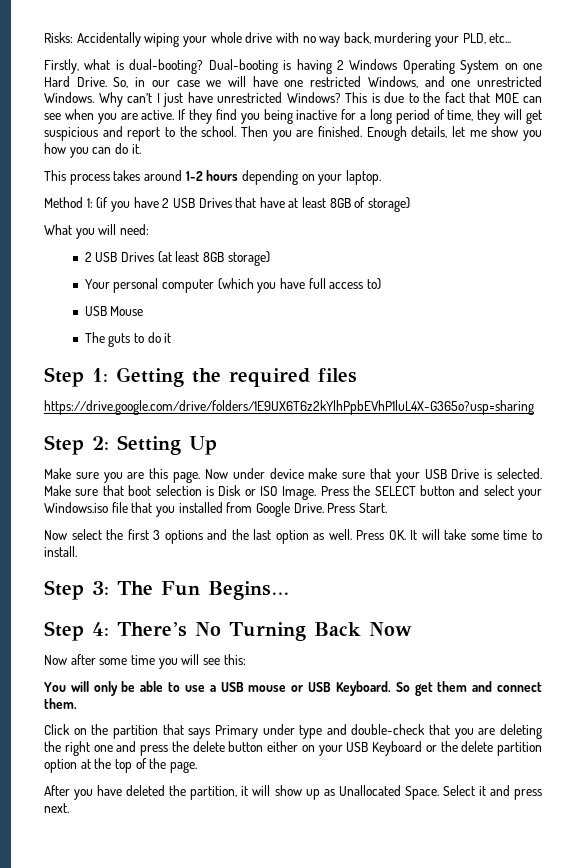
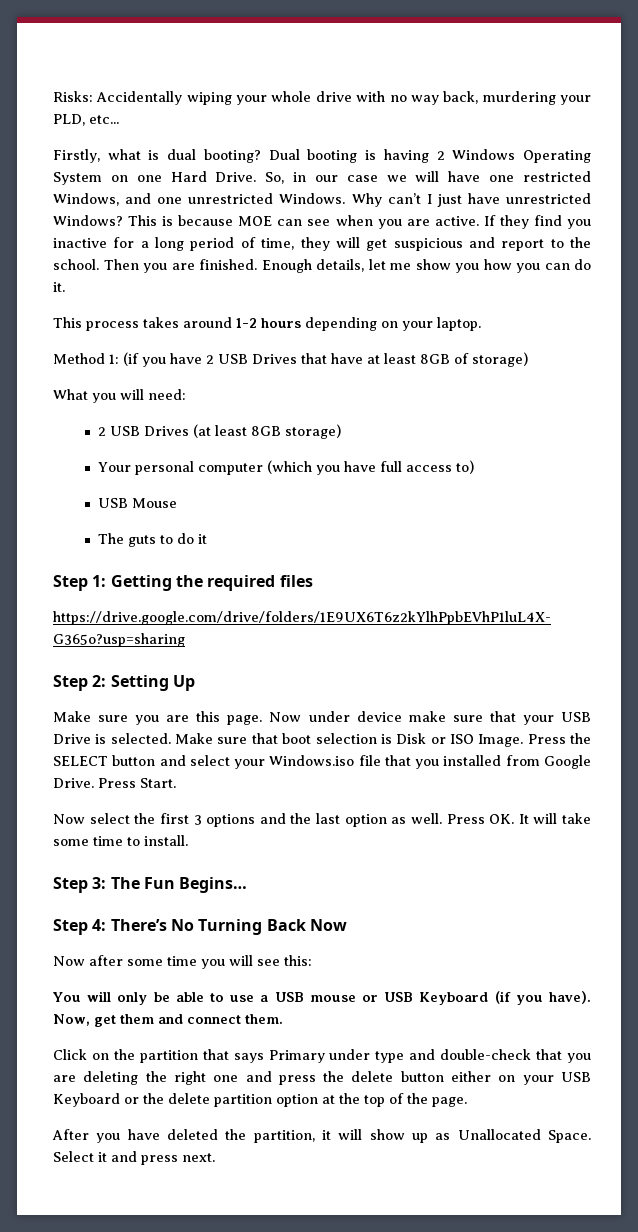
[129,59,278,74] dual-booting? Dual-booting -> [167,149,358,163] dual booting? Dual booting
[384,92,490,103] due to the fact that -> [178,215,234,226] because
[263,109,293,124] being -> (591, 224) none
[335,681,410,696] Keyboard. So -> [419,991,591,1005] [53,1014,90,1026] Keyboard (if you have). Now,

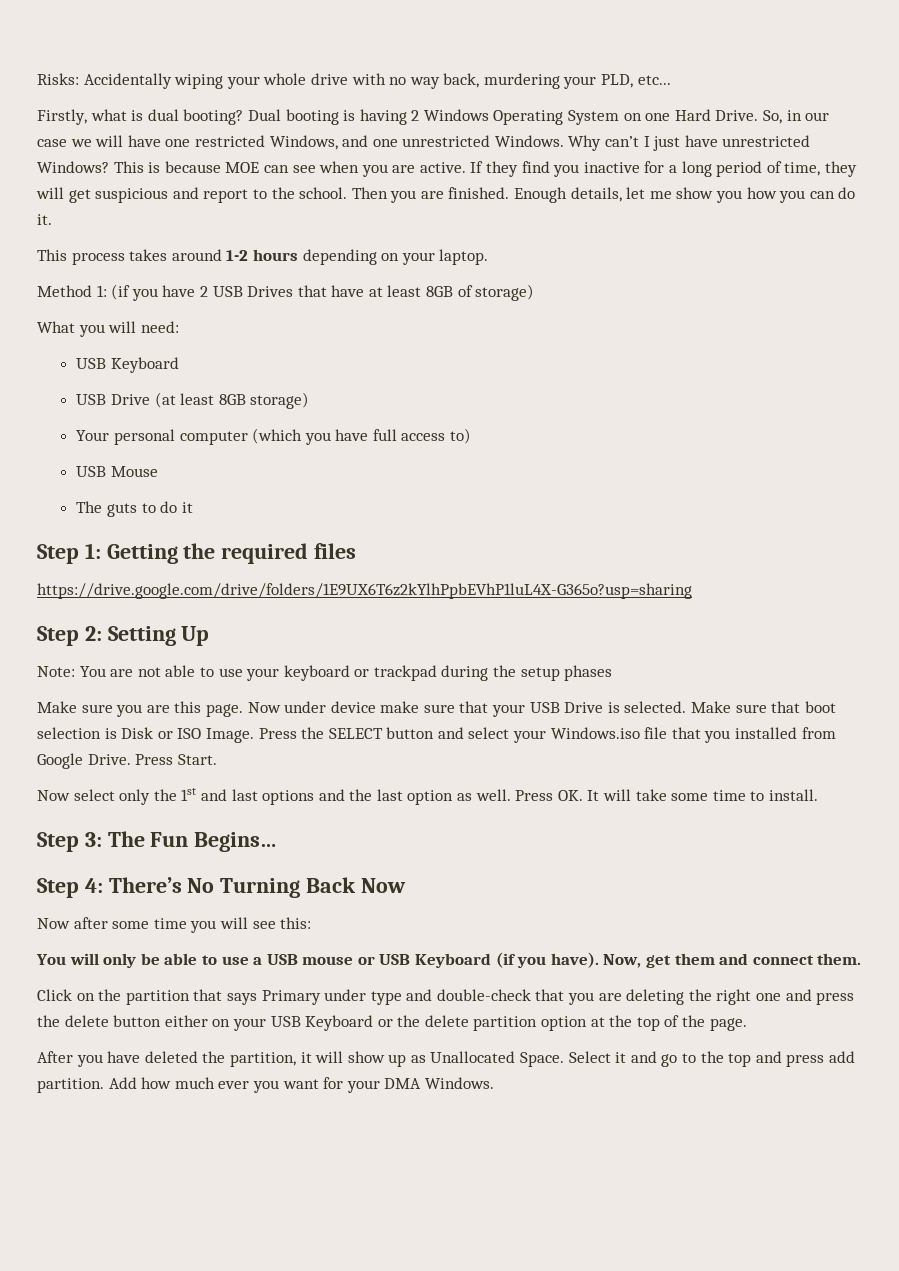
[97,426,189,436] 2 USB Drives -> [76,357,179,373] [76,394,150,405] USB Keyboard // USB Drive
(195, 683) none -> [37,665,613,681] // Note: You are not able to use your keyboard or trackpad during the setup phases
[134,813,202,825] the first 3 -> [119,788,258,805] only the 1st and last
[141,1153,215,1165] press next. -> [661,1051,855,1067] [37,1077,494,1093] go to the top and press add partition. Add how much ever you want for your DMA Windows.

